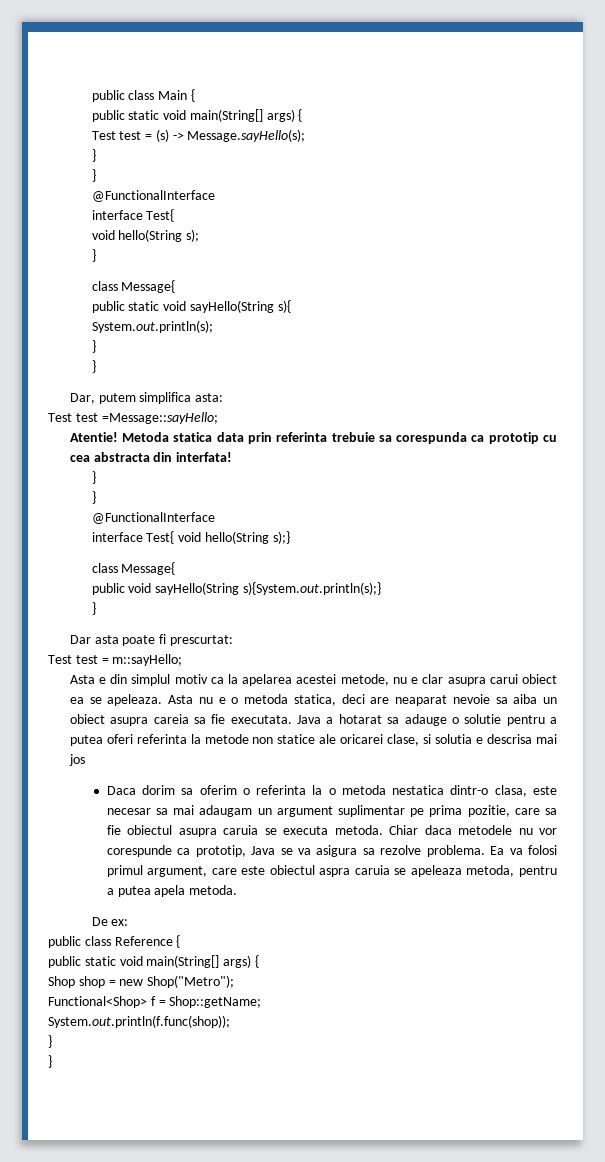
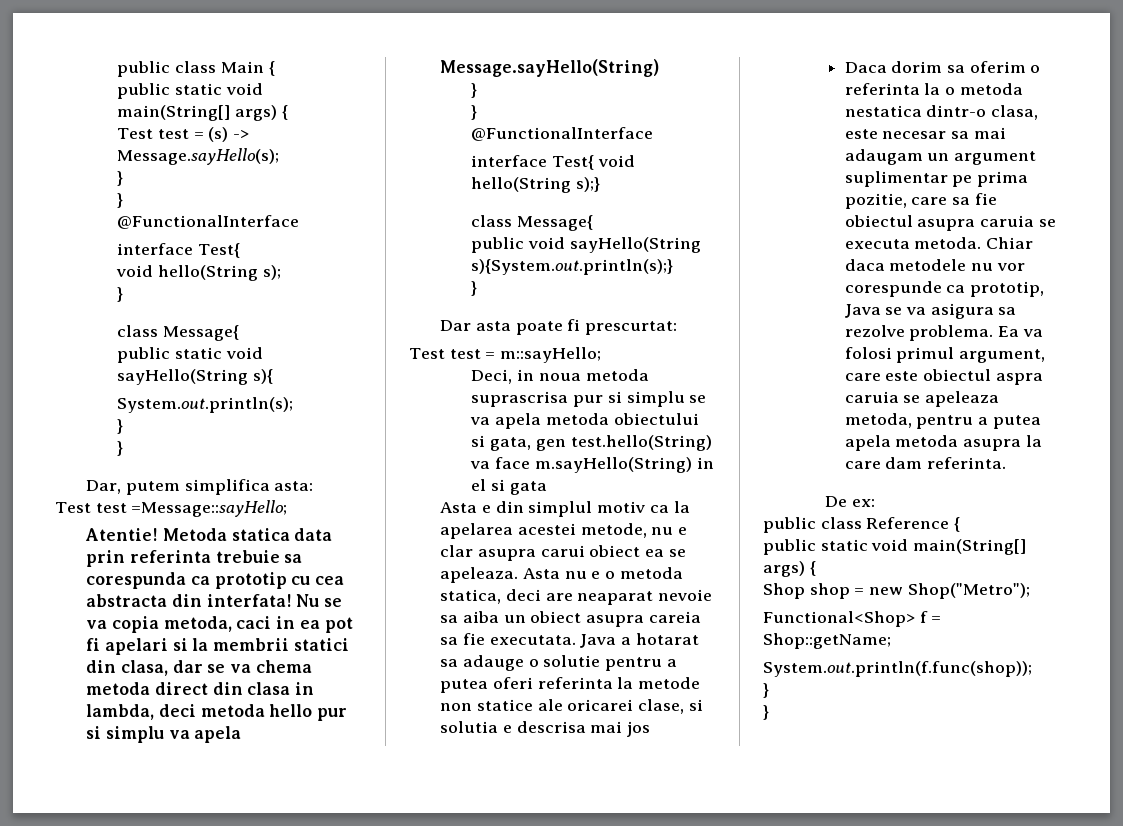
(233, 457) none -> [296,594,343,607] [86,616,353,633] [86,638,349,655] [86,660,312,676] [86,682,315,695] [86,704,348,721] [86,726,242,743] [440,59,660,77] Nu se va copia metoda, caci in ea pot fi apelari si la membrii statici din clasa, dar se va chema metoda direct din clasa in lambda, deci metoda hello pur si simplu va apela Message.sayHello(String)
(183, 660) none -> [471,369,649,384] [471,391,707,407] [470,413,699,429] [471,435,712,451] [470,457,714,473] [471,479,547,495] // Deci, in noua metoda suprascrisa pur si simplu se va apela metoda obiectului si gata, gen test.hello(String) va face m.sayHello(String) in el si gata
[189,885,238,895] metoda. -> [895,435,1042,451] [844,457,1007,469] metoda asupra la care dam referinta.

